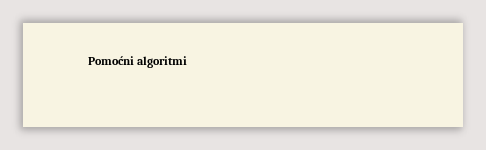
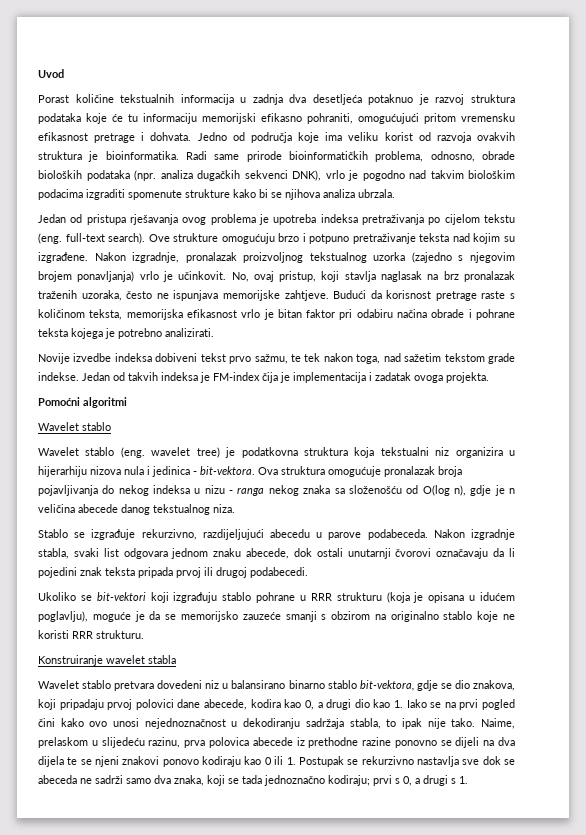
[88,56,188,68] Pomoćni algoritmi -> [38,69,64,78] [38,94,515,105] [38,113,515,124] [38,132,515,143] [38,151,515,162] [38,170,515,181] [38,189,395,200] [38,214,515,225] [38,233,516,244] [38,252,515,263] [38,271,516,282] [38,290,515,301] [38,309,516,320] [38,328,214,339] [38,353,515,364] [38,372,489,383] [38,397,127,408] [38,422,111,431] [38,447,516,458] [38,466,462,477] [38,485,516,496] [38,504,235,515] [38,529,515,540] [38,548,516,559] [38,567,308,578] [38,592,515,603] [38,611,515,622] [38,630,144,639] [38,655,176,666] [38,680,515,691] [38,699,515,710] [38,718,515,729] [38,737,515,748] [38,756,516,767] [38,775,468,786] Uvod // Porast količine tekstualnih informacija u zadnja dva desetljeća potaknuo je razvoj struktura podataka koje će tu informaciju memorijski efikasno pohraniti, omogućujući pritom vremensku efikasnost pretrage i dohvata. Jedno od područja koje ima veliku korist od razvoja ovakvih struktura je bioinformatika. Radi same prirode bioinformatičkih problema, odnosno, obrade bioloških podataka (npr. analiza dugačkih sekvenci DNK), vrlo je pogodno nad takvim biološkim podacima izgraditi spomenute strukture kako bi se njihova analiza ubrzala. // Jedan od pristupa rješavanja ovog problema je upotreba indeksa pretraživanja po cijelom tekstu (eng. full-text search). Ove strukture omogućuju brzo i potpuno pretraživanje teksta nad kojim su izgrađene. Nakon izgradnje, pronalazak proizvoljnog tekstualnog uzorka (zajedno s njegovim brojem ponavljanja) vrlo je učinkovit. No, ovaj pristup, koji stavlja naglasak na brz pronalazak traženih uzoraka, često ne ispunjava memorijske zahtjeve. Budući da korisnost pretrage raste s količinom teksta, memorijska efikasnost vrlo je bitan faktor pri odabiru načina obrade i pohrane teksta kojega je potrebno analizirati. // Novije izvedbe indeksa dobiveni tekst prvo sažmu, te tek nakon toga, nad sažetim tekstom grade indekse. Jedan od takvih indeksa je FM-index čija je implementacija i zadatak ovoga projekta. // Pomoćni algoritmi // Wavelet stablo // Wavelet stablo (eng. wavelet tree) je podatkovna struktura koja tekstualni niz organizira u hijerarhiju nizova nula i jedinica - bit-vektora. Ova struktura omogućuje pronalazak broja pojavljivanja do nekog indeksa u nizu - ranga nekog znaka sa složenošću od O(log n), gdje je n veličina abecede danog tekstualnog niza. // Stablo se izgrađuje rekurzivno, razdijeljujući abecedu u parove podabeceda. Nakon izgradnje stabla, svaki list odgovara jednom znaku abecede, dok ostali unutarnji čvorovi označavaju da li pojedini znak teksta pripada prvoj ili drugoj podabecedi. // Ukoliko se bit-vektori koji izgrađuju stablo pohrane u RRR strukturu (koja je opisana u idućem poglavlju), moguće je da se memorijsko zauzeće smanji s obzirom na originalno stablo koje ne koristi RRR strukturu. // Konstruiranje wavelet stabla // Wavelet stablo pretvara dovedeni niz u balansirano binarno stablo bit-vektora, gdje se dio znakova, koji pripadaju prvoj polovici dane abecede, kodira kao 0, a drugi dio kao 1. Iako se na prvi pogled čini kako ovo unosi nejednoznačnost u dekodiranju sadržaja stabla, to ipak nije tako. Naime, prelaskom u slijedeću razinu, prva polovica abecede iz prethodne razine ponovno se dijeli na dva dijela te se njeni znakovi ponovo kodiraju kao 0 ili 1. Postupak se rekurzivno nastavlja sve dok se abeceda ne sadrži samo dva znaka, koji se tada jednoznačno kodiraju; prvi s 0, a drugi s 1.

